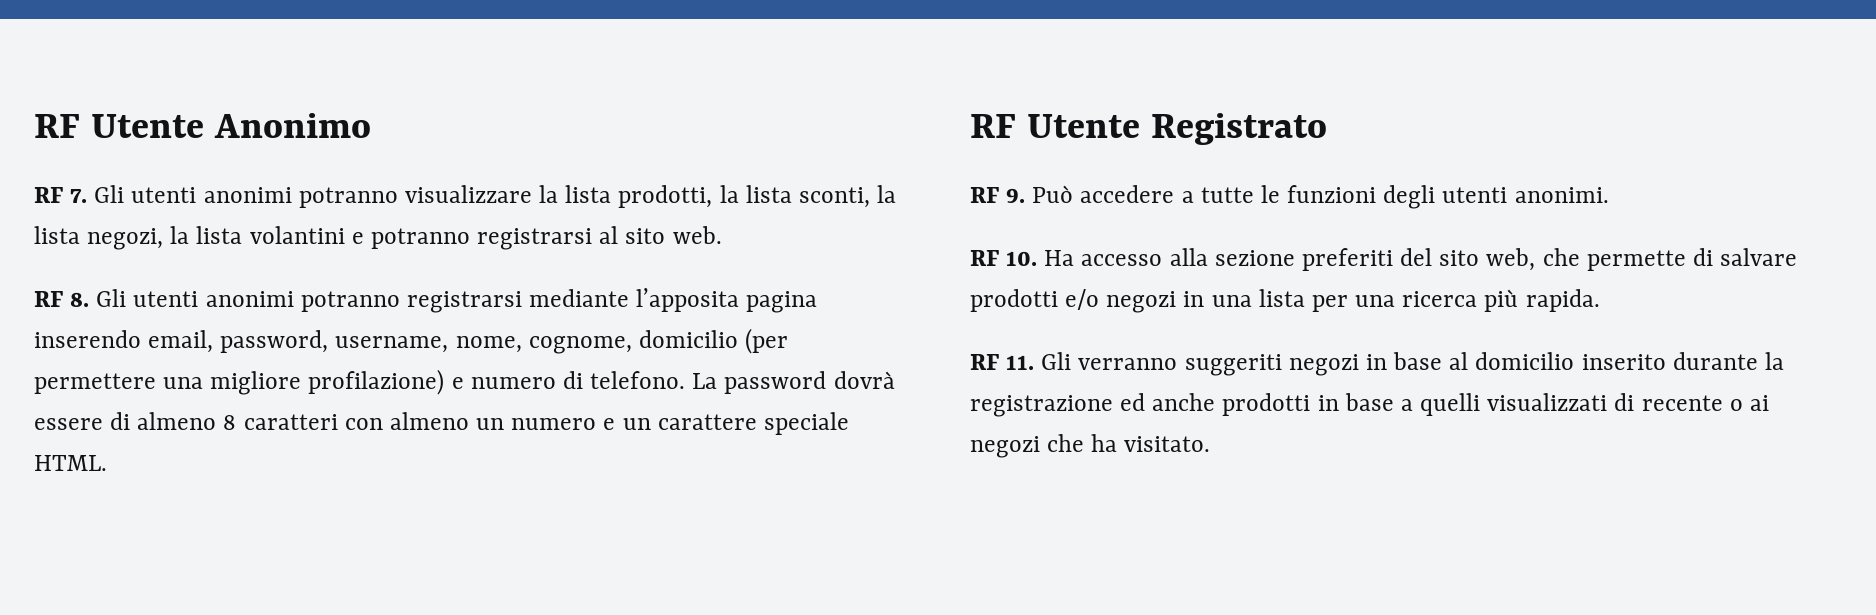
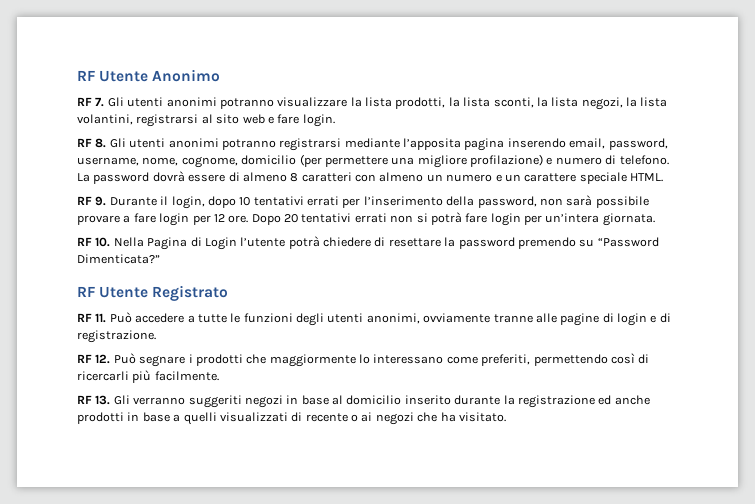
[249,226,722,250] volantini e potranno registrarsi al sito web. -> [77,114,335,127] volantini, registrarsi al sito web e fare login.
(107, 463) none -> [77,195,649,209] [77,212,655,226] [77,236,659,250] [77,254,160,264] // RF 9. Durante il login, dopo 10 tentativi errati per l’inserimento della password, non sarà possibile provare a fare login per 12 ore. Dopo 20 tentativi errati non si potrà fare login per un’intera giornata. // RF 10. Nella Pagina di Login l’utente potrà chiedere di resettare la password premendo su “Password Dimenticata?”
[1006,188,1026,203] 9. -> [95,313,107,323] 11.
[1514,187,1609,203] [970,248,1798,271] [970,289,1600,313] [970,354,1035,370] anonimi. // RF 10. Ha accesso alla sezione preferiti del sito web, che permette di salvare prodotti e/o negozi in una lista per una ricerca più rapida. // RF 11. -> [366,313,671,326] [77,330,156,343] [77,353,650,367] [77,370,219,383] [77,395,111,405] anonimi, ovviamente tranne alle pagine di login e di registrazione. // RF 12. Può segnare i prodotti che maggiormente lo interessano come preferiti, permettendo così di ricercarli più facilmente. // RF 13.

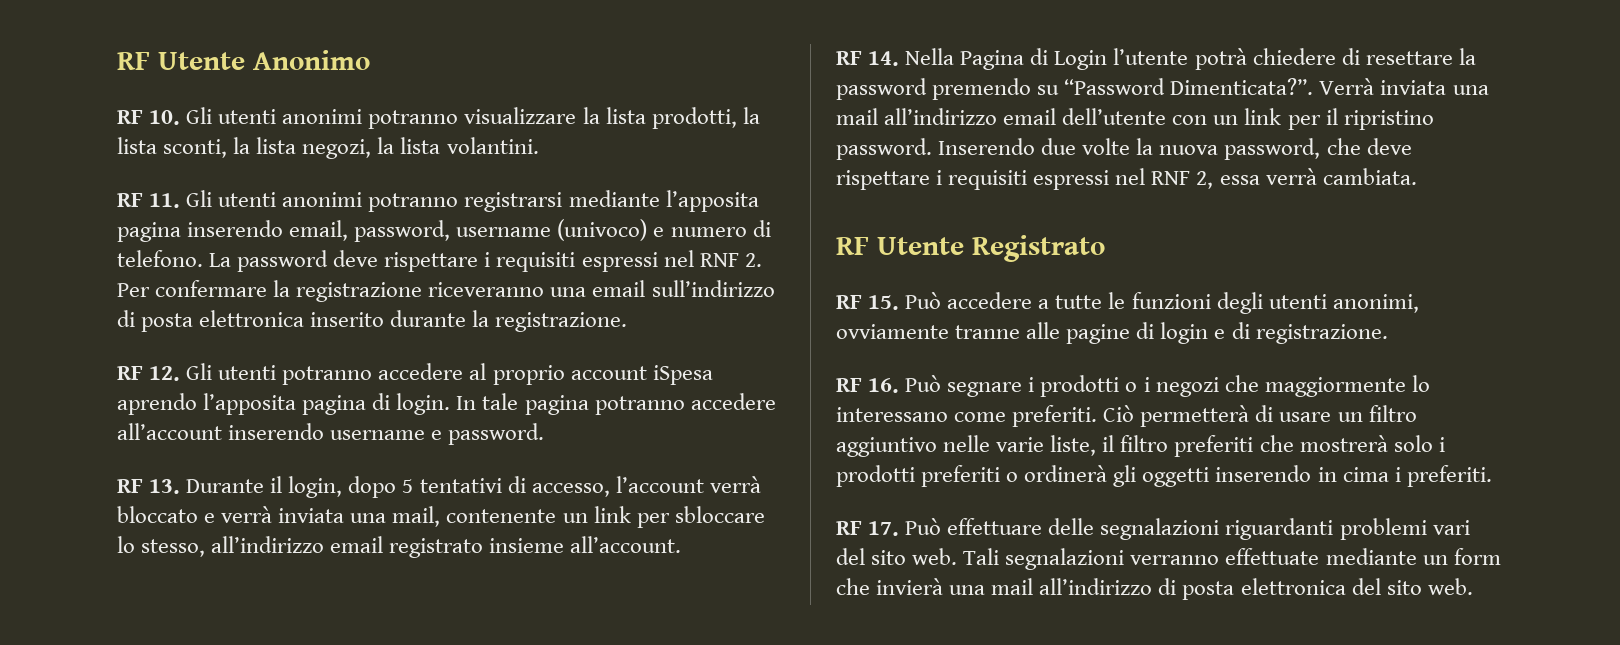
[95,97,105,107] 7. -> [149,110,181,125] 10.
[77,114,335,127] [77,138,107,148] volantini, registrarsi al sito web e fare login. // RF 8. -> [446,137,539,154] [117,193,181,208] volantini. // RF 11.
[77,154,543,168] username, nome, cognome, domicilio (per permettere una migliore profilazione) -> [456,219,648,241] username (univoco)
[152,171,663,184] [77,195,649,209] [77,212,655,226] [77,237,111,247] dovrà essere di almeno 8 caratteri con almeno un numero e un carattere speciale HTML. // RF 9. Durante il login, dopo 10 tentativi errati per l’inserimento della password, non sarà possibile provare a fare login per 12 ore. Dopo 20 tentativi errati non si potrà fare login per un’intera giornata. // RF 10. -> [333,250,762,272] [117,280,775,302] [117,310,628,332] [117,363,713,385] [117,393,776,415] [117,423,545,445] [117,476,761,498] [117,506,765,528] [117,536,682,558] [836,51,900,66] deve rispettare i requisiti espressi nel RNF 2. Per confermare la registrazione riceveranno una email sull’indirizzo di posta elettronica inserito durante la registrazione. // RF 12. Gli utenti potranno accedere al proprio account iSpesa aprendo l’apposita pagina di login. In tale pagina potranno accedere all’account inserendo username e password. // RF 13. Durante il login, dopo 5 tentativi di accesso, l’account verrà bloccato e verrà inviata una mail, contenente un link per sbloccare lo stesso, all’indirizzo email registrato insieme all’account. // RF 14.
[77,254,160,264] Dimenticata?” -> [1170,78,1489,95] [836,108,1434,130] [836,138,1412,160] [836,168,1417,190] Dimenticata?”. Verrà inviata una mail all’indirizzo email dell’utente con un link per il ripristino password. Inserendo due volte la nuova password, che deve rispettare i requisiti espressi nel RNF 2, essa verrà cambiata.
[95,313,107,323] 11. -> [868,295,900,310] 15.
[95,354,111,364] 12. -> [868,378,900,393] 16.
(243, 360) none -> [1125,377,1219,397] o i negozi
[481,353,650,366] [77,370,219,383] [77,395,650,408] [77,412,506,425] preferiti, permettendo così di ricercarli più facilmente. // RF 13. Gli verranno suggeriti negozi in base al domicilio inserito durante la registrazione ed anche prodotti in base a quelli visualizzati di recente o ai negozi che ha visitato. -> [1012,405,1417,427] [836,435,1445,457] [836,465,1492,487] [836,518,1470,540] [836,548,1501,570] [836,578,1473,600] preferiti. Ciò permetterà di usare un filtro aggiuntivo nelle varie liste, il filtro preferiti che mostrerà solo i prodotti preferiti o ordinerà gli oggetti inserendo in cima i preferiti. // RF 17. Può effettuare delle segnalazioni riguardanti problemi vari del sito web. Tali segnalazioni verranno effettuate mediante un form che invierà una mail all’indirizzo di posta elettronica del sito web.

